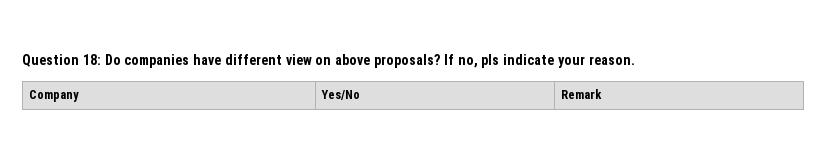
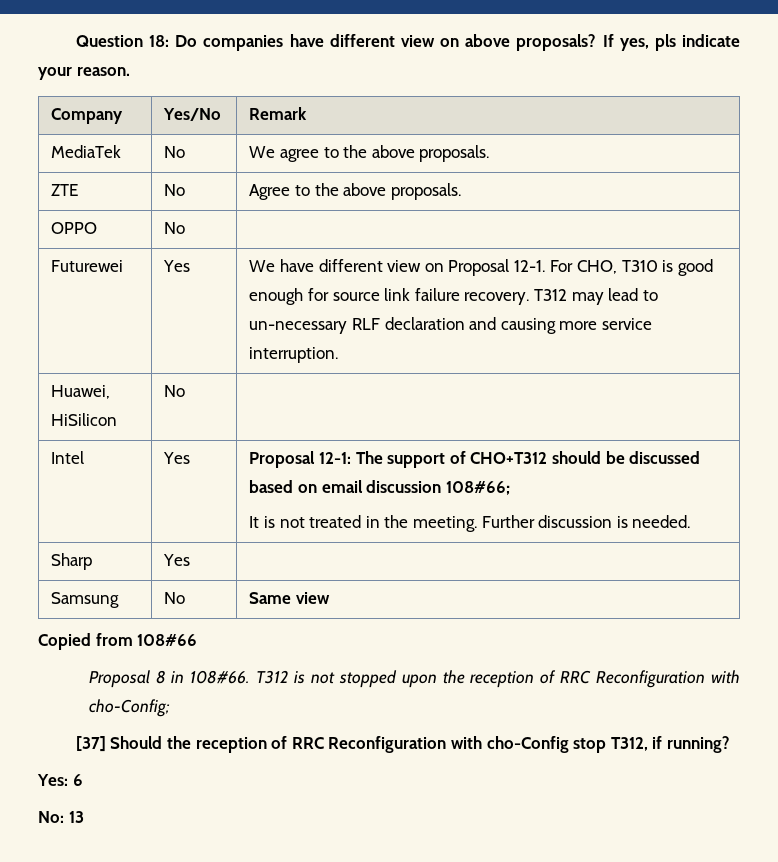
[457,57,478,68] no, -> [619,38,649,51] yes,
(602, 94) none -> [51,145,122,158] [164,146,186,158] [249,145,490,162] [51,184,79,196] [164,184,186,196] [249,183,461,200] [51,222,98,234] [164,222,186,234] [51,260,124,272] [163,260,191,272] [249,259,713,276] [249,288,658,305] [249,317,652,334] [249,347,339,363] [51,385,111,399] [51,413,118,426] [164,385,186,397] [51,451,85,464] [163,452,191,464] [249,451,701,468] [249,480,510,495] [249,515,691,532] [51,553,93,570] [163,554,191,566] [51,592,120,608] [164,592,186,604] [249,592,330,604] [38,633,198,650] [88,670,741,688] [88,699,170,717] [75,736,730,753] [37,774,83,786] [38,811,84,823] // MediaTek | No | We agree to the above proposals. // ZTE | No | Agree to the above proposals. // OPPO | No | // Futurewei | Yes | We have different view on Proposal 12-1. For CHO, T310 is good enough for source link failure recovery. T312 may lead to un-necessary RLF declaration and causing more service interruption. // Huawei, HiSilicon | No | // Intel | Yes | Proposal 12-1: The support of CHO+T312 should be discussed based on email discussion 108#66; // It is not treated in the meeting. Further discussion is needed. // Sharp | Yes | // Samsung | No | Same view // Copied from 108#66 // Proposal 8 in 108#66. T312 is not stopped upon the reception of RRC Reconfiguration with cho-Config; // [37] Should the reception of RRC Reconfiguration with cho-Config stop T312, if running? // Yes: 6 // No: 13

